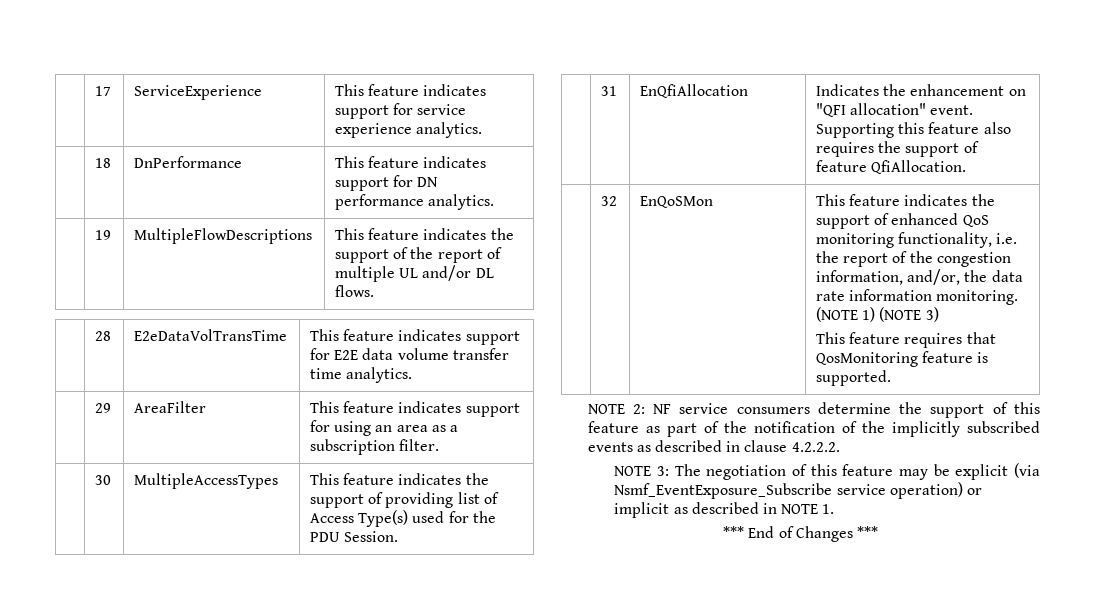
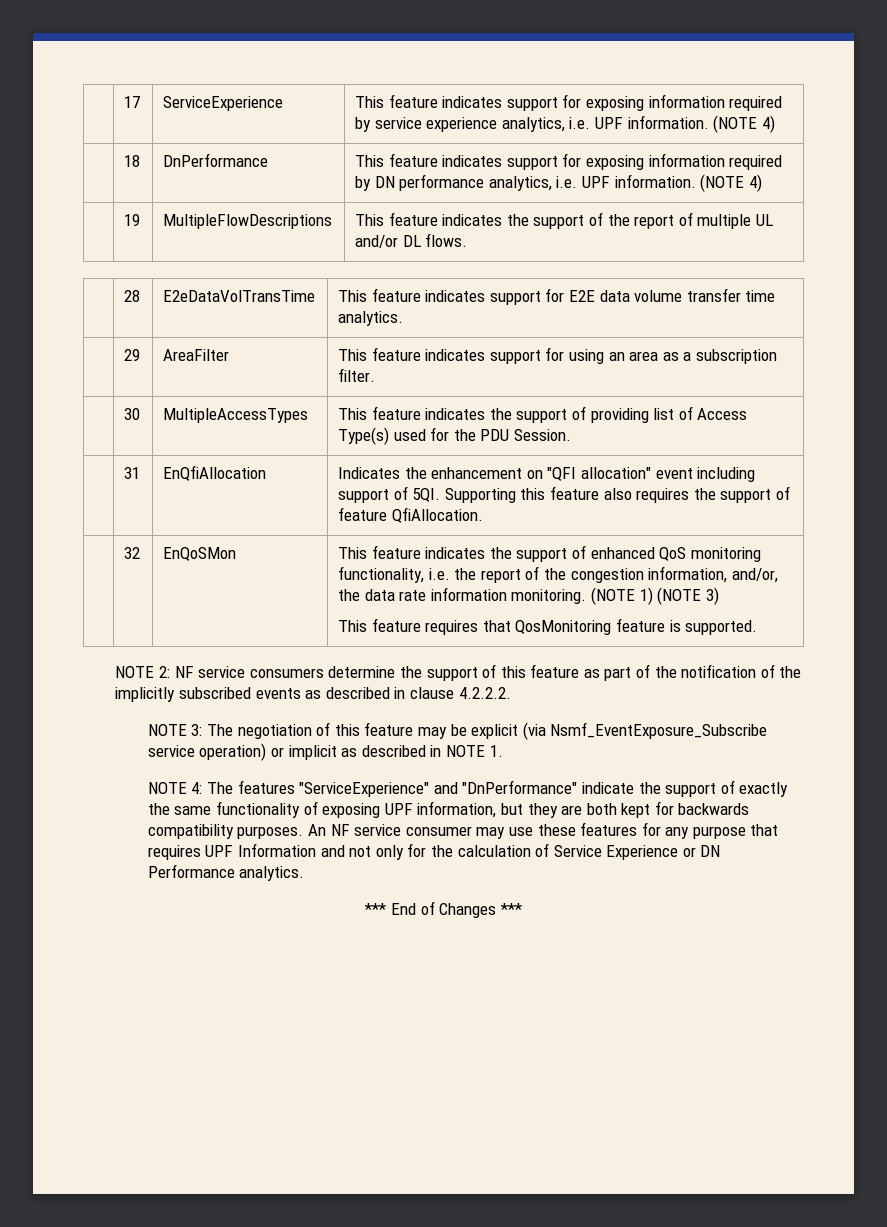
[417,104,467,115] [334,122,483,138] service experience analytics. -> [585,94,783,111] [354,115,775,133] exposing information required by service experience analytics, i.e. UPF information. (NOTE 4)
[417,177,439,187] [334,194,495,210] DN performance analytics. -> [585,153,783,170] [354,174,762,192] exposing information required by DN performance analytics, i.e. UPF information. (NOTE 4)
[930,105,974,115] event. -> [655,467,756,482] [337,486,441,503] event including support of 5QI.
(835, 509) none -> [147,780,789,797] [147,801,750,818] [147,822,779,839] [147,843,721,860] [147,864,305,881] // NOTE 4: The features "ServiceExperience" and "DnPerformance" indicate the support of exactly the same functionality of exposing UPF information, but they are both kept for backwards compatibility purposes. An NF service consumer may use these features for any purpose that requires UPF Information and not only for the calculation of Service Experience or DN Performance analytics.

